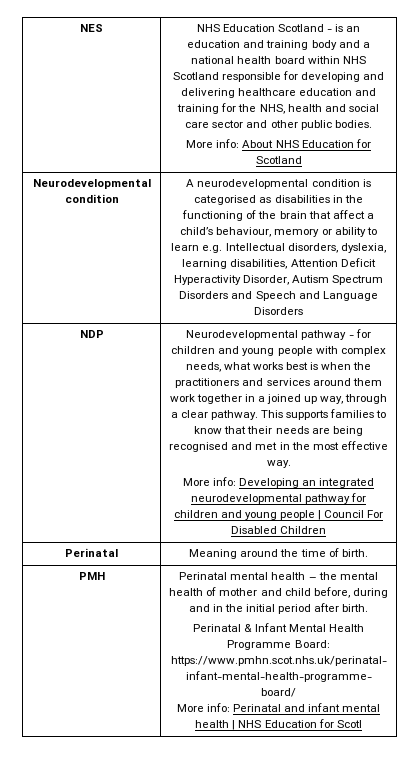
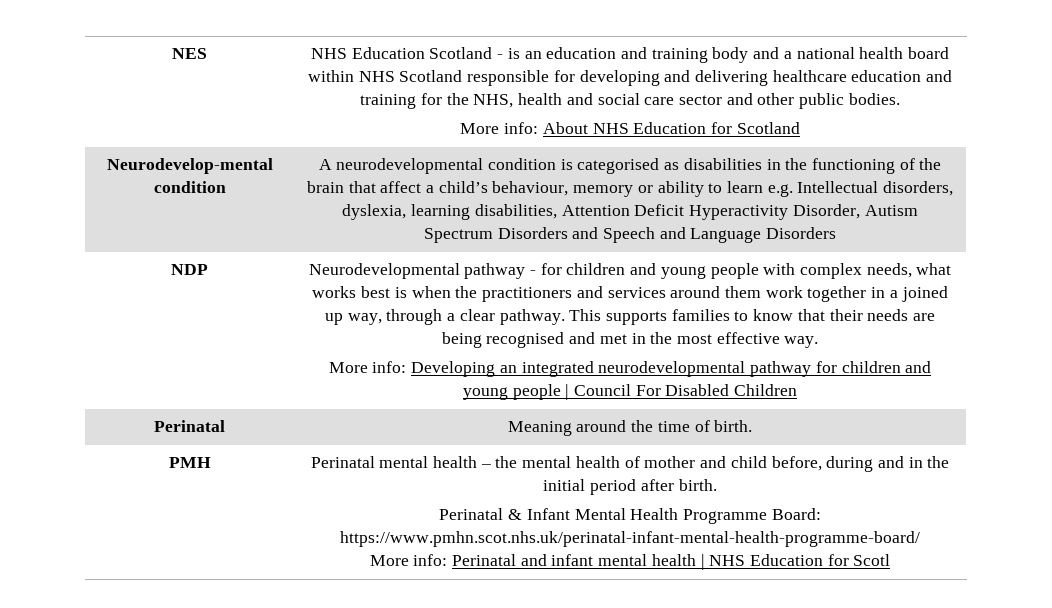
[32,179,151,189] Neurodevelopmental -> [106,158,273,174] Neurodevelop-mental

